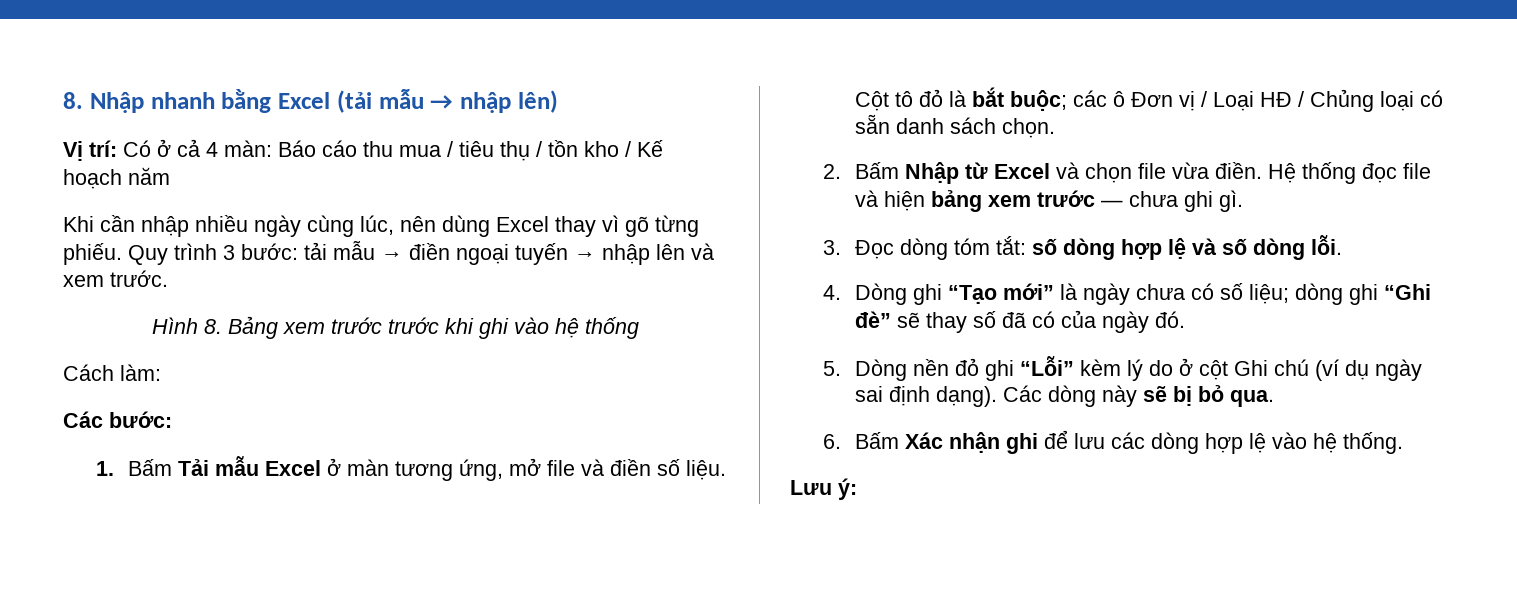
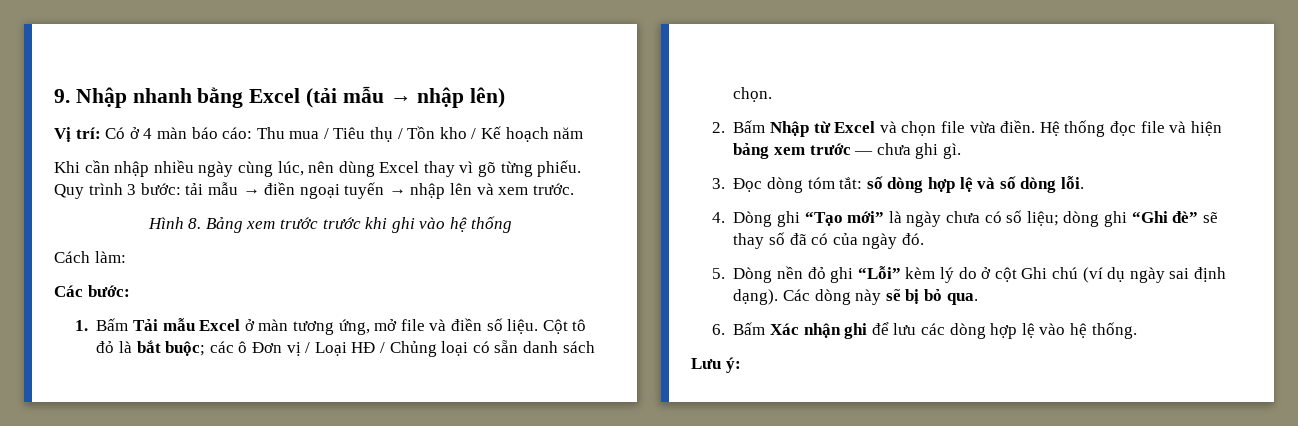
[63,92,83,109] 8. -> [54,89,70,103] 9.
[177,139,393,157] cả 4 màn: Báo cáo thu -> [143,127,285,139] 4 màn báo cáo: Thu
[459,141,494,157] tiêu -> [333,127,366,139] Tiêu
[548,140,578,157] tồn -> [407,126,436,139] Tồn

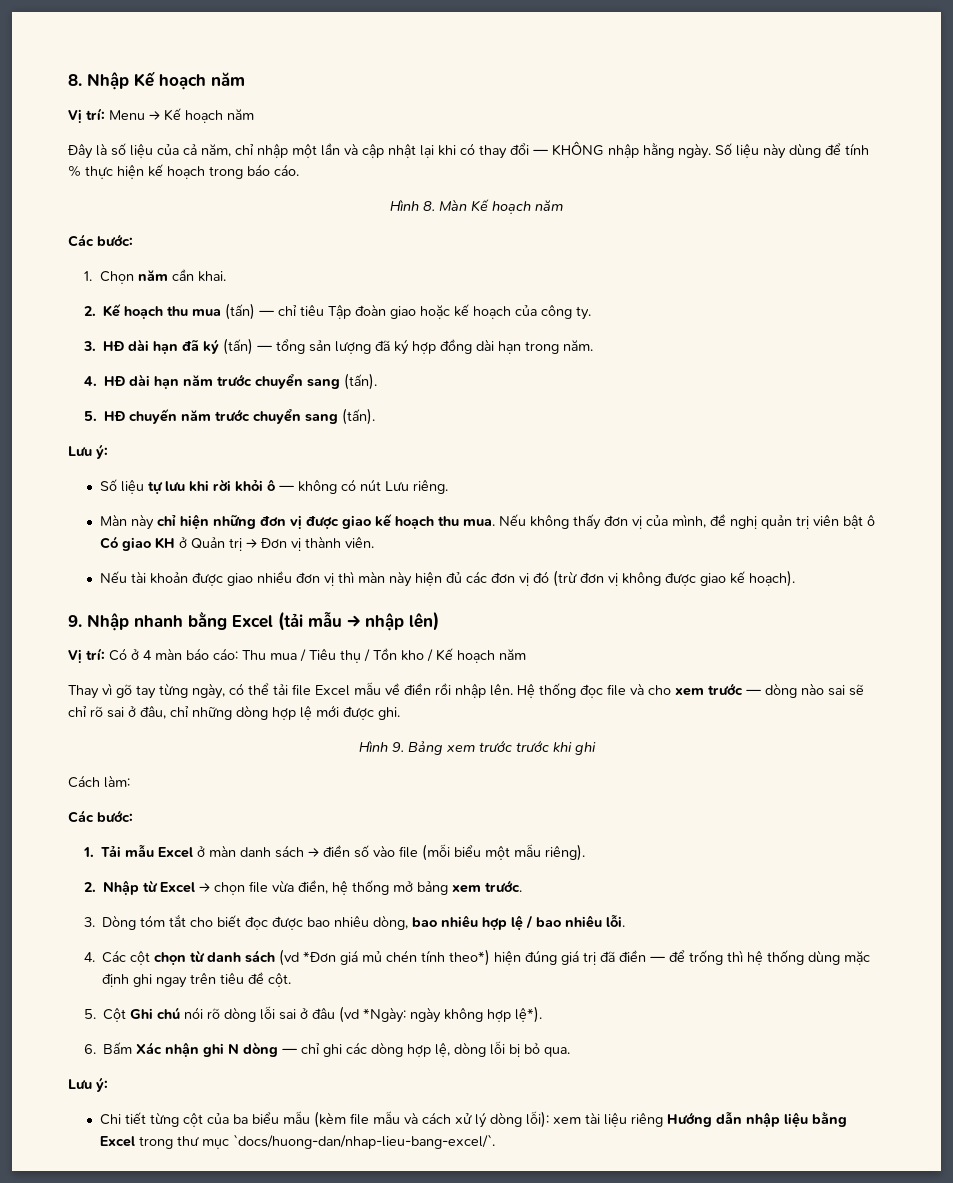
(54, 96) none -> [68,71,245,90] [68,108,254,123] [67,141,869,159] [68,164,299,179] [390,199,563,214] [68,234,133,247] [83,269,226,284] [83,303,592,320] [82,338,594,355] [83,373,378,390] [83,408,376,425] [68,444,108,459] [99,479,448,494] [99,513,875,530] [99,536,374,551] [99,570,795,587] 8. Nhập Kế hoạch năm // Vị trí: Menu → Kế hoạch năm // Đây là số liệu của cả năm, chỉ nhập một lần và cập nhật lại khi có thay đổi — KHÔNG nhập hằng ngày. Số liệu này dùng để tính % thực hiện kế hoạch trong báo cáo. // Hình 8. Màn Kế hoạch năm // Các bước: // 1. Chọn năm cần khai. // 2. Kế hoạch thu mua (tấn) — chỉ tiêu Tập đoàn giao hoặc kế hoạch của công ty. // 3. HĐ dài hạn đã ký (tấn) — tổng sản lượng đã ký hợp đồng dài hạn trong năm. // 4. HĐ dài hạn năm trước chuyển sang (tấn). // 5. HĐ chuyến năm trước chuyển sang (tấn). // Lưu ý: // Số liệu tự lưu khi rời khỏi ô — không có nút Lưu riêng. // Màn này chỉ hiện những đơn vị được giao kế hoạch thu mua. Nếu không thấy đơn vị của mình, đề nghị quản trị viên bật ô Có giao KH ở Quản trị → Đơn vị thành viên. // Nếu tài khoản được giao nhiều đơn vị thì màn này hiện đủ các đơn vị đó (trừ đơn vị không được giao kế hoạch). //
[54,160,582,177] [54,182,574,199] [147,217,202,229] Khi cần nhập nhiều ngày cùng lúc, nên dùng Excel thay vì gõ từng phiếu. Quy trình 3 bước: tải mẫu → điền ngoại tuyến → nhập lên và xem trước. // Hình 8. -> [68,682,864,699] [68,705,400,720] [358,740,404,752] Thay vì gõ tay từng ngày, có thể tải file Excel mẫu về điền rồi nhập lên. Hệ thống đọc file và cho xem trước — dòng nào sai sẽ chỉ rõ sai ở đâu, chỉ những dòng hợp lệ mới được ghi. // Hình 9.
[419,216,513,233] vào hệ thống -> (596, 748) none
[96,318,129,331] Bấm -> (94, 852) none
[293,318,587,335] [96,340,595,357] [733,87,773,102] [711,120,766,133] tương ứng, mở file và điền số liệu. Cột tô đỏ là bắt buộc; các ô Đơn vị / Loại HĐ / Chủng loại có sẵn danh sách chọn. // 2. Bấm -> [240,844,586,861] [83,882,96,892] danh sách → điền số vào file (mỗi biểu một mẫu riêng). // 2.
[879,121,897,133] và -> [199,883,211,892] →
[1000,120,1222,137] [733,143,962,159] [711,176,1084,193] [711,210,1218,227] [733,232,925,249] [711,266,1226,283] [733,289,978,305] điền. Hệ thống đọc file và hiện bảng xem trước — chưa ghi gì. // 3. Đọc dòng tóm tắt: số dòng hợp lệ và số dòng lỗi. // 4. Dòng ghi “Tạo mới” là ngày chưa có số liệu; dòng ghi “Ghi đè” sẽ thay số đã có của ngày đó. // 5. Dòng nền đỏ ghi “Lỗi” kèm lý do ở cột Ghi chú (ví dụ ngày sai định dạng). Các dòng này sẽ bị bỏ qua. -> [298,880,523,895] [83,914,626,930] [83,949,871,966] [102,972,292,988] [83,1006,543,1023] điền, hệ thống mở bảng xem trước. // 3. Dòng tóm tắt cho biết đọc được bao nhiêu dòng, bao nhiêu hợp lệ / bao nhiêu lỗi. // 4. Các cột chọn từ danh sách (vd *Đơn giá mủ chén tính theo*) hiện đúng giá trị đã điền — để trống thì hệ thống dùng mặc định ghi ngay trên tiêu đề cột. // 5. Cột Ghi chú nói rõ dòng lỗi sai ở đâu (vd *Ngày: ngày không hợp lệ*).
[871,322,1137,339] [691,357,741,373] để lưu các dòng hợp lệ vào hệ thống. // Lưu ý: -> [228,1041,571,1057] [68,1077,108,1092] [99,1111,847,1128] [99,1134,495,1149] N dòng — chỉ ghi các dòng hợp lệ, dòng lỗi bị bỏ qua. // Lưu ý: // Chi tiết từng cột của ba biểu mẫu (kèm file mẫu và cách xử lý dòng lỗi): xem tài liệu riêng Hướng dẫn nhập liệu bằng Excel trong thư mục `docs/huong-dan/nhap-lieu-bang-excel/`.

